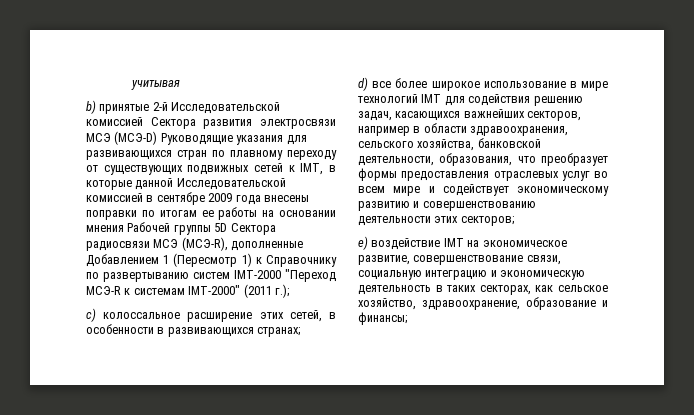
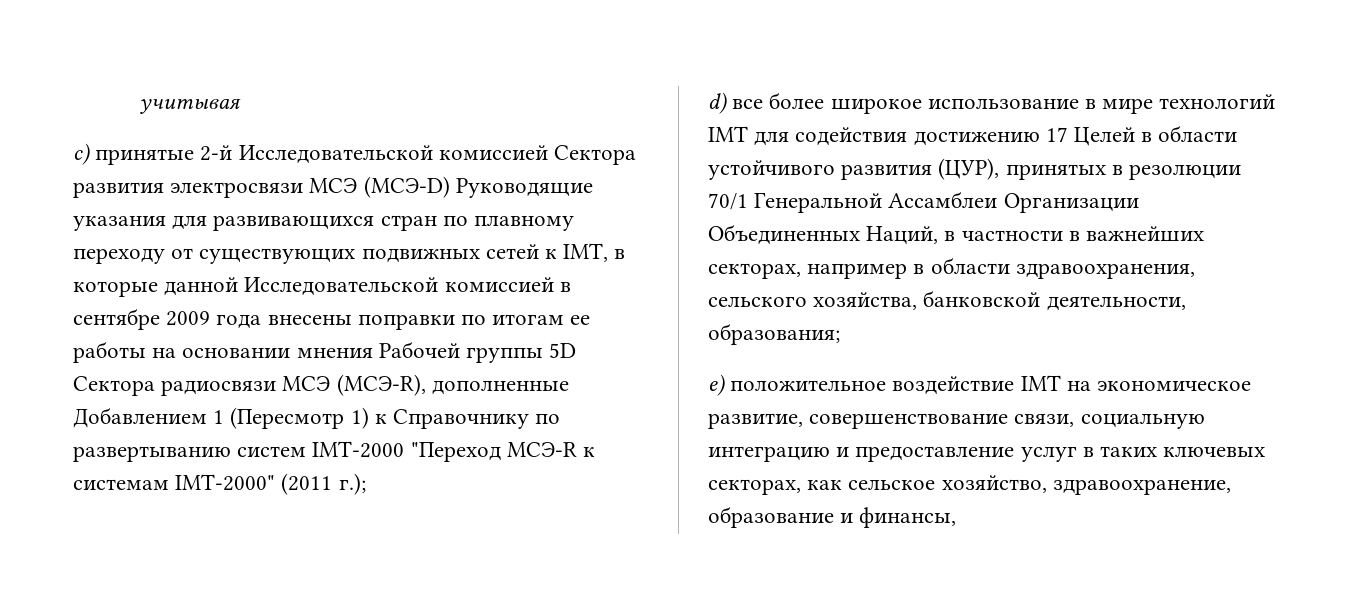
[86,100,96,114] b) -> [73,143,90,165] с)
[86,308,336,322] [86,324,301,337] // c) колоссальное расширение этих сетей, в особенности в развивающихся странах; -> (366, 484) none
[533,96,583,106] [358,109,582,121] решению задач, касающихся важнейших секторов, -> [913,125,1238,146] [708,158,1242,180] [708,191,1139,213] [708,224,1205,245] [708,263,801,279] достижению 17 Целей в области устойчивого развития (ЦУР), принятых в резолюции 70/1 Генеральной Ассамблеи Организации Объединенных Наций, в частности в важнейших секторах,
[439,153,608,166] [358,168,608,181] [358,184,609,196] [358,201,536,211] [358,216,514,226] образования, что преобразует формы предоставления отраслевых услуг во всем мире и содействует экономическому развитию и совершенствованию деятельности этих секторов; -> [708,323,840,345] образования;
(368, 243) none -> [730,380,887,391] положительное
[500,270,586,280] [358,285,431,295] экономическую деятельность -> [855,446,1077,462] предоставление услуг
(477, 288) none -> [1163,446,1266,457] ключевых
[358,312,407,325] финансы; -> [859,507,957,528] финансы,

